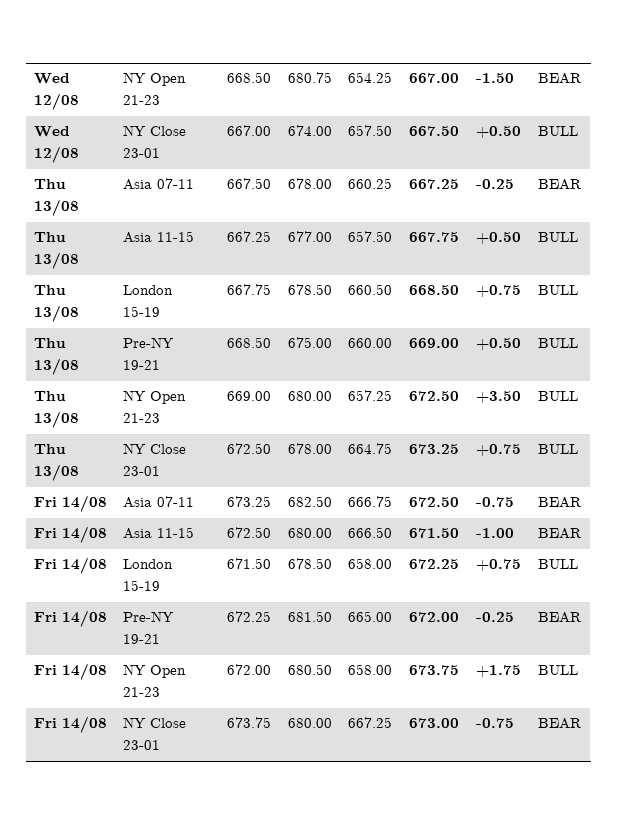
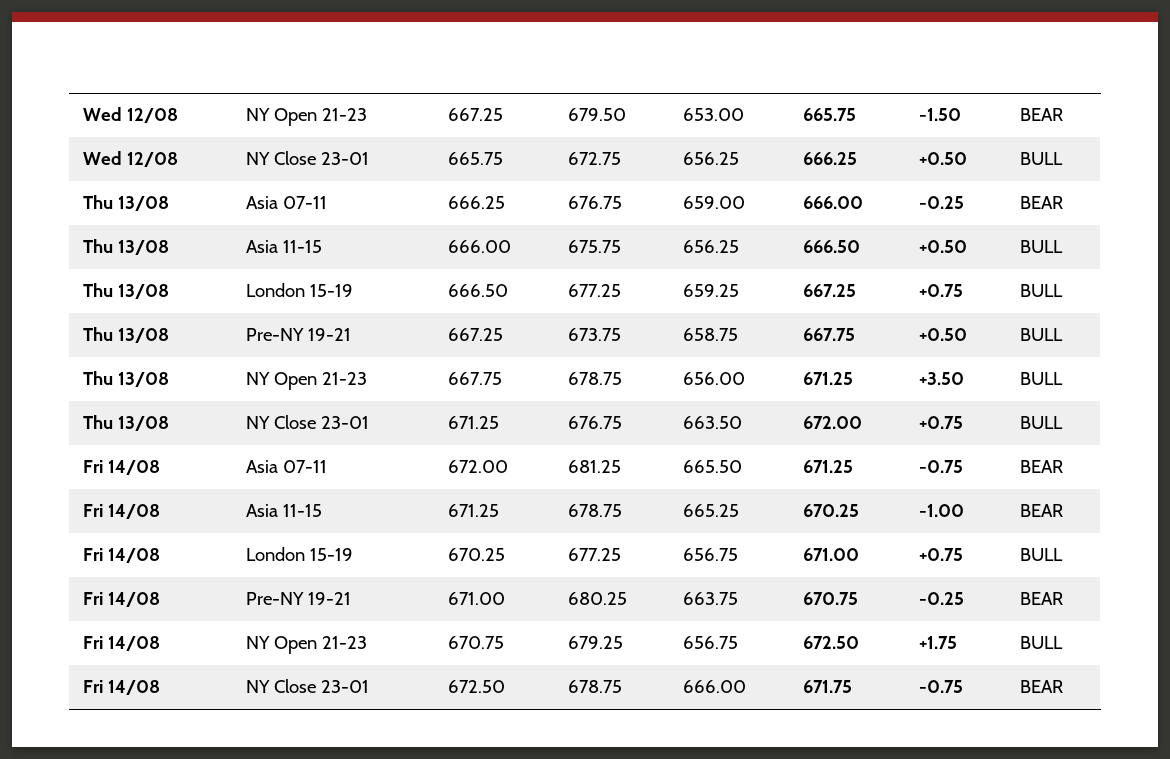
[226,72,271,83] [287,72,332,83] [347,72,392,83] [408,73,459,83] 668.50 | 680.75 | 654.25 | 667.00 -> [448,108,504,121] [568,108,627,121] [683,108,745,121] [803,108,857,121] 667.25 | 679.50 | 653.00 | 665.75
[226,125,271,136] [287,125,332,136] [347,125,392,136] [408,126,459,136] 667.00 | 674.00 | 657.50 | 667.50 -> [448,152,504,165] [568,152,622,165] [683,152,740,165] [803,152,858,165] 665.75 | 672.75 | 656.25 | 666.25
[226,178,271,189] [287,178,332,189] [347,178,392,189] [408,179,459,189] 667.50 | 678.00 | 660.25 | 667.25 -> [448,196,506,209] [568,196,623,209] [683,196,746,209] [803,196,864,209] 666.25 | 676.75 | 659.00 | 666.00
[226,231,271,242] [287,231,332,242] [347,231,392,242] [408,232,459,242] 667.25 | 677.00 | 657.50 | 667.75 -> [448,240,512,253] [568,240,622,253] [683,240,740,253] [803,240,861,253] 666.00 | 675.75 | 656.25 | 666.50
[226,284,271,295] [287,284,332,295] [347,284,392,295] [408,285,459,295] 667.75 | 678.50 | 660.50 | 668.50 -> [448,284,509,297] [568,284,622,297] [683,284,740,297] [803,284,857,297] 666.50 | 677.25 | 659.25 | 667.25
[226,337,271,348] [287,337,332,348] [347,338,392,348] [408,338,459,348] 668.50 | 675.00 | 660.00 | 669.00 -> [448,328,504,341] [568,328,622,341] [683,328,739,341] [803,328,856,341] 667.25 | 673.75 | 658.75 | 667.75
[226,391,271,401] [287,391,332,401] [347,390,392,401] [408,391,459,401] 669.00 | 680.00 | 657.25 | 672.50 -> [448,372,503,385] [568,372,623,385] [683,372,746,385] [803,372,854,385] 667.75 | 678.75 | 656.00 | 671.25
[226,443,271,454] [287,443,332,454] [347,443,392,454] [408,444,459,454] 672.50 | 678.00 | 664.75 | 673.25 -> [448,416,500,429] [568,416,623,429] [683,416,743,429] [803,416,863,429] 671.25 | 676.75 | 663.50 | 672.00
[226,496,271,507] [287,496,332,507] [347,496,392,507] [408,497,459,507] 673.25 | 682.50 | 666.75 | 672.50 -> [448,460,509,473] [568,460,622,473] [683,460,743,473] [803,460,854,473] 672.00 | 681.25 | 665.50 | 671.25
[226,527,271,538] [287,528,332,538] [347,527,392,538] [408,528,459,538] 672.50 | 680.00 | 666.50 | 671.50 -> [448,504,500,517] [568,504,623,517] [683,504,740,517] [803,504,860,517] 671.25 | 678.75 | 665.25 | 670.25
[226,558,271,569] [287,558,332,569] [347,558,392,569] [408,559,459,569] 671.50 | 678.50 | 658.00 | 672.25 -> [448,548,506,561] [568,548,622,561] [683,548,739,561] [803,548,860,561] 670.25 | 677.25 | 656.75 | 671.00
[226,611,271,622] [287,611,332,622] [347,611,392,622] [408,612,459,622] 672.25 | 681.50 | 665.00 | 672.00 -> [448,592,506,605] [568,592,628,605] [683,592,739,605] [803,592,859,605] 671.00 | 680.25 | 663.75 | 670.75
[226,664,271,675] [287,664,332,675] [347,664,392,675] [408,665,459,675] 672.00 | 680.50 | 658.00 | 673.75 -> [448,636,505,649] [568,636,624,649] [683,636,739,649] [803,636,860,649] 670.75 | 679.25 | 656.75 | 672.50
[226,717,271,728] [287,718,332,728] [347,717,392,728] [408,718,459,728] 673.75 | 680.00 | 667.25 | 673.00 -> [448,680,506,693] [568,680,623,693] [683,680,747,693] [803,680,853,693] 672.50 | 678.75 | 666.00 | 671.75

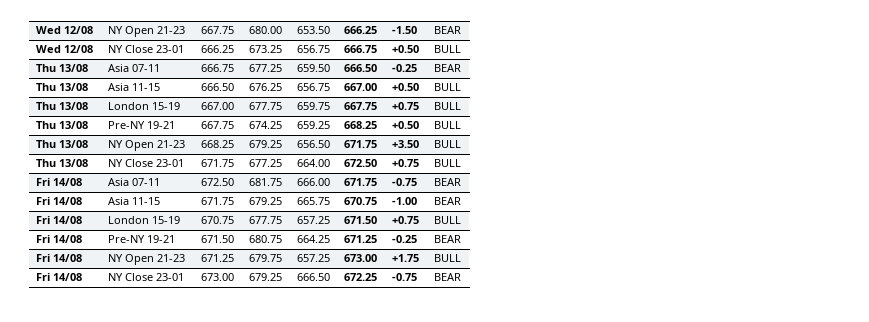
[448,108,504,121] [568,108,627,121] [683,108,745,121] [803,108,857,121] 667.25 | 679.50 | 653.00 | 665.75 -> [200,26,234,34] [248,26,282,34] [296,26,330,34] [343,26,377,34] 667.75 | 680.00 | 653.50 | 666.25
[448,152,504,165] [568,152,622,165] [683,152,740,165] [803,152,858,165] 665.75 | 672.75 | 656.25 | 666.25 -> [200,45,234,53] [248,45,282,53] [296,45,330,53] [343,45,377,53] 666.25 | 673.25 | 656.75 | 666.75
[448,196,506,209] [568,196,623,209] [683,196,746,209] [803,196,864,209] 666.25 | 676.75 | 659.00 | 666.00 -> [200,64,234,72] [248,64,282,72] [296,64,330,72] [343,64,377,72] 666.75 | 677.25 | 659.50 | 666.50
[448,240,512,253] [568,240,622,253] [683,240,740,253] [803,240,861,253] 666.00 | 675.75 | 656.25 | 666.50 -> [200,83,234,91] [248,83,282,91] [296,83,330,91] [343,83,377,91] 666.50 | 676.25 | 656.75 | 667.00
[448,284,509,297] [568,284,622,297] [683,284,740,297] [803,284,857,297] 666.50 | 677.25 | 659.25 | 667.25 -> [200,102,234,110] [248,102,282,110] [296,102,330,110] [343,102,377,110] 667.00 | 677.75 | 659.75 | 667.75
[448,328,504,341] [568,328,622,341] [683,328,739,341] [803,328,856,341] 667.25 | 673.75 | 658.75 | 667.75 -> [200,121,234,129] [248,121,282,129] [296,121,330,129] [343,121,377,129] 667.75 | 674.25 | 659.25 | 668.25
[448,372,503,385] [568,372,623,385] [683,372,746,385] [803,372,854,385] 667.75 | 678.75 | 656.00 | 671.25 -> [200,140,234,148] [248,140,282,148] [296,140,330,148] [343,140,377,148] 668.25 | 679.25 | 656.50 | 671.75
[448,416,500,429] [568,416,623,429] [683,416,743,429] [803,416,863,429] 671.25 | 676.75 | 663.50 | 672.00 -> [200,159,234,167] [248,159,282,167] [296,159,330,167] [343,159,377,167] 671.75 | 677.25 | 664.00 | 672.50
[448,460,509,473] [568,460,622,473] [683,460,743,473] [803,460,854,473] 672.00 | 681.25 | 665.50 | 671.25 -> [200,178,234,186] [248,178,282,186] [296,178,330,186] [343,178,377,186] 672.50 | 681.75 | 666.00 | 671.75
[448,504,500,517] [568,504,623,517] [683,504,740,517] [803,504,860,517] 671.25 | 678.75 | 665.25 | 670.25 -> [200,197,234,205] [248,197,282,205] [296,197,330,205] [343,197,377,205] 671.75 | 679.25 | 665.75 | 670.75
[448,548,506,561] [568,548,622,561] [683,548,739,561] [803,548,860,561] 670.25 | 677.25 | 656.75 | 671.00 -> [200,216,234,224] [248,216,282,224] [296,216,330,224] [343,216,377,224] 670.75 | 677.75 | 657.25 | 671.50
[448,592,506,605] [568,592,628,605] [683,592,739,605] [803,592,859,605] 671.00 | 680.25 | 663.75 | 670.75 -> [200,235,234,243] [248,235,282,243] [296,235,330,243] [343,235,377,243] 671.50 | 680.75 | 664.25 | 671.25
[448,636,505,649] [568,636,624,649] [683,636,739,649] [803,636,860,649] 670.75 | 679.25 | 656.75 | 672.50 -> [200,254,234,262] [248,254,282,262] [296,254,330,262] [343,254,377,262] 671.25 | 679.75 | 657.25 | 673.00
[448,680,506,693] [568,680,623,693] [683,680,747,693] [803,680,853,693] 672.50 | 678.75 | 666.00 | 671.75 -> [200,273,234,281] [248,273,282,281] [296,273,330,281] [343,273,377,281] 673.00 | 679.25 | 666.50 | 672.25

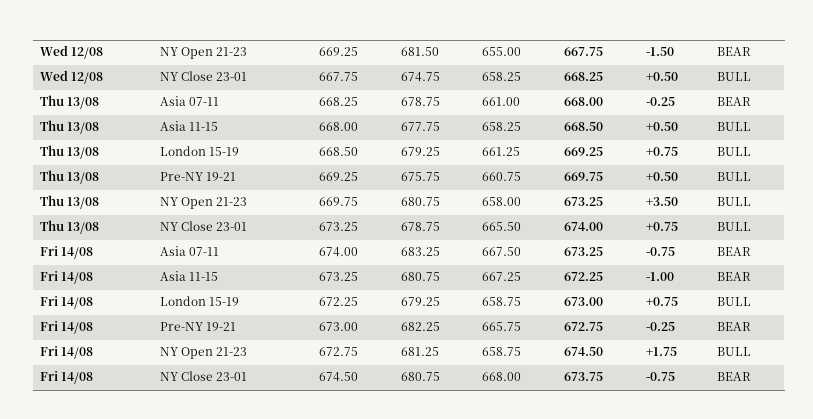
[200,26,234,34] [248,26,282,34] [296,26,330,34] [343,26,377,34] 667.75 | 680.00 | 653.50 | 666.25 -> [318,47,358,56] [400,47,439,56] [481,47,521,56] [563,47,603,56] 669.25 | 681.50 | 655.00 | 667.75
[200,45,234,53] [248,45,282,53] [296,45,330,53] [343,45,377,53] 666.25 | 673.25 | 656.75 | 666.75 -> [318,72,358,81] [400,72,440,82] [481,72,521,81] [563,72,603,81] 667.75 | 674.75 | 658.25 | 668.25
[200,64,234,72] [248,64,282,72] [296,64,330,72] [343,64,377,72] 666.75 | 677.25 | 659.50 | 666.50 -> [318,97,358,106] [400,97,440,106] [481,97,520,106] [563,97,603,106] 668.25 | 678.75 | 661.00 | 668.00
[200,83,234,91] [248,83,282,91] [296,83,330,91] [343,83,377,91] 666.50 | 676.25 | 656.75 | 667.00 -> [318,122,358,131] [400,122,440,131] [481,122,521,131] [563,122,603,131] 668.00 | 677.75 | 658.25 | 668.50
[200,102,234,110] [248,102,282,110] [296,102,330,110] [343,102,377,110] 667.00 | 677.75 | 659.75 | 667.75 -> [318,147,358,156] [400,147,440,156] [481,147,520,156] [563,147,603,156] 668.50 | 679.25 | 661.25 | 669.25
[200,121,234,129] [248,121,282,129] [296,121,330,129] [343,121,377,129] 667.75 | 674.25 | 659.25 | 668.25 -> [318,172,358,181] [400,172,440,181] [481,172,521,181] [563,172,603,181] 669.25 | 675.75 | 660.75 | 669.75
[200,140,234,148] [248,140,282,148] [296,140,330,148] [343,140,377,148] 668.25 | 679.25 | 656.50 | 671.75 -> [318,197,358,206] [400,197,440,206] [481,197,521,206] [563,197,603,206] 669.75 | 680.75 | 658.00 | 673.25
[200,159,234,167] [248,159,282,167] [296,159,330,167] [343,159,377,167] 671.75 | 677.25 | 664.00 | 672.50 -> [318,222,358,231] [400,222,440,231] [481,222,521,231] [563,222,603,231] 673.25 | 678.75 | 665.50 | 674.00
[200,178,234,186] [248,178,282,186] [296,178,330,186] [343,178,377,186] 672.50 | 681.75 | 666.00 | 671.75 -> [318,247,358,257] [400,247,440,256] [481,247,521,256] [563,247,603,256] 674.00 | 683.25 | 667.50 | 673.25
[200,197,234,205] [248,197,282,205] [296,197,330,205] [343,197,377,205] 671.75 | 679.25 | 665.75 | 670.75 -> [318,272,358,281] [400,272,440,281] [481,272,521,281] [563,272,603,281] 673.25 | 680.75 | 667.25 | 672.25
[200,216,234,224] [248,216,282,224] [296,216,330,224] [343,216,377,224] 670.75 | 677.75 | 657.25 | 671.50 -> [318,297,358,306] [400,297,440,306] [481,297,521,306] [563,297,603,306] 672.25 | 679.25 | 658.75 | 673.00
[200,235,234,243] [248,235,282,243] [296,235,330,243] [343,235,377,243] 671.50 | 680.75 | 664.25 | 671.25 -> [318,322,358,331] [400,322,440,331] [481,322,521,331] [563,322,603,331] 673.00 | 682.25 | 665.75 | 672.75
[200,254,234,262] [248,254,282,262] [296,254,330,262] [343,254,377,262] 671.25 | 679.75 | 657.25 | 673.00 -> [318,347,358,356] [400,347,439,356] [481,347,521,356] [563,347,603,356] 672.75 | 681.25 | 658.75 | 674.50
[200,273,234,281] [248,273,282,281] [296,273,330,281] [343,273,377,281] 673.00 | 679.25 | 666.50 | 672.25 -> [318,372,358,382] [400,372,440,381] [481,372,521,381] [563,372,603,381] 674.50 | 680.75 | 668.00 | 673.75

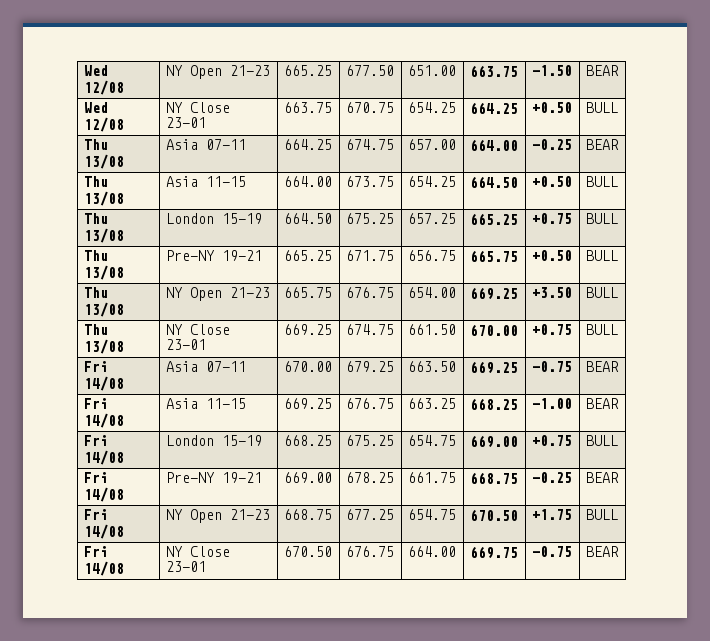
[318,47,358,56] [400,47,439,56] [481,47,521,56] [563,47,603,56] 669.25 | 681.50 | 655.00 | 667.75 -> [283,65,332,76] [345,65,394,76] [407,65,456,76] [469,65,518,77] 665.25 | 677.50 | 651.00 | 663.75
[318,72,358,81] [400,72,440,82] [481,72,521,81] [563,72,603,81] 667.75 | 674.75 | 658.25 | 668.25 -> [283,102,332,113] [345,102,394,113] [407,102,456,113] [469,102,518,114] 663.75 | 670.75 | 654.25 | 664.25
[318,97,358,106] [400,97,440,106] [481,97,520,106] [563,97,603,106] 668.25 | 678.75 | 661.00 | 668.00 -> [283,139,332,150] [345,139,394,150] [407,139,456,150] [469,139,518,151] 664.25 | 674.75 | 657.00 | 664.00
[318,122,358,131] [400,122,440,131] [481,122,521,131] [563,122,603,131] 668.00 | 677.75 | 658.25 | 668.50 -> [283,176,332,187] [345,176,394,187] [407,176,456,187] [469,176,518,188] 664.00 | 673.75 | 654.25 | 664.50
[318,147,358,156] [400,147,440,156] [481,147,520,156] [563,147,603,156] 668.50 | 679.25 | 661.25 | 669.25 -> [283,213,332,224] [345,213,394,224] [407,213,456,224] [469,213,518,225] 664.50 | 675.25 | 657.25 | 665.25
[318,172,358,181] [400,172,440,181] [481,172,521,181] [563,172,603,181] 669.25 | 675.75 | 660.75 | 669.75 -> [283,250,332,261] [345,250,394,261] [407,250,456,261] [469,250,518,262] 665.25 | 671.75 | 656.75 | 665.75
[318,197,358,206] [400,197,440,206] [481,197,521,206] [563,197,603,206] 669.75 | 680.75 | 658.00 | 673.25 -> [283,287,332,298] [345,287,394,298] [407,287,456,298] [469,287,518,300] 665.75 | 676.75 | 654.00 | 669.25
[318,222,358,231] [400,222,440,231] [481,222,521,231] [563,222,603,231] 673.25 | 678.75 | 665.50 | 674.00 -> [283,324,332,335] [345,324,394,335] [407,324,456,335] [469,324,518,336] 669.25 | 674.75 | 661.50 | 670.00
[318,247,358,257] [400,247,440,256] [481,247,521,256] [563,247,603,256] 674.00 | 683.25 | 667.50 | 673.25 -> [283,361,332,372] [345,361,394,372] [407,361,456,372] [469,361,518,374] 670.00 | 679.25 | 663.50 | 669.25
[318,272,358,281] [400,272,440,281] [481,272,521,281] [563,272,603,281] 673.25 | 680.75 | 667.25 | 672.25 -> [283,398,332,409] [345,398,394,409] [407,398,456,409] [469,398,518,410] 669.25 | 676.75 | 663.25 | 668.25
[318,297,358,306] [400,297,440,306] [481,297,521,306] [563,297,603,306] 672.25 | 679.25 | 658.75 | 673.00 -> [283,435,332,446] [345,435,394,446] [407,435,456,446] [469,435,518,448] 668.25 | 675.25 | 654.75 | 669.00
[318,322,358,331] [400,322,440,331] [481,322,521,331] [563,322,603,331] 673.00 | 682.25 | 665.75 | 672.75 -> [283,472,332,483] [345,472,394,483] [407,472,456,483] [469,472,518,484] 669.00 | 678.25 | 661.75 | 668.75
[318,347,358,356] [400,347,439,356] [481,347,521,356] [563,347,603,356] 672.75 | 681.25 | 658.75 | 674.50 -> [283,509,332,520] [345,509,394,520] [407,509,456,520] [469,509,518,521] 668.75 | 677.25 | 654.75 | 670.50
[318,372,358,382] [400,372,440,381] [481,372,521,381] [563,372,603,381] 674.50 | 680.75 | 668.00 | 673.75 -> [283,546,332,557] [345,546,394,557] [407,546,456,557] [469,546,518,559] 670.50 | 676.75 | 664.00 | 669.75

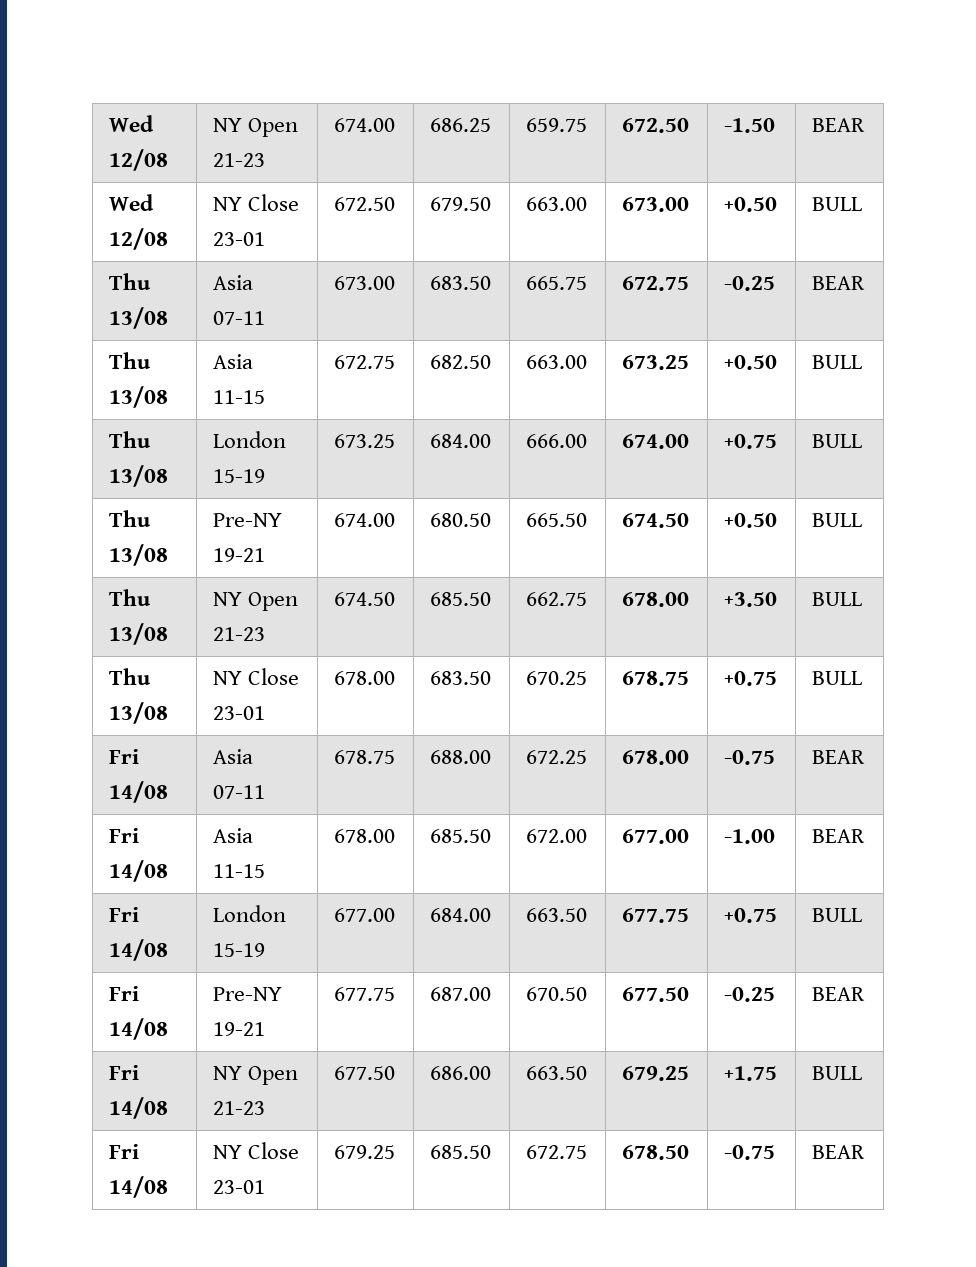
[283,65,332,76] [345,65,394,76] [407,65,456,76] [469,65,518,77] 665.25 | 677.50 | 651.00 | 663.75 -> [334,118,396,132] [430,118,492,132] [526,118,588,132] [622,118,690,133] 674.00 | 686.25 | 659.75 | 672.50
[283,102,332,113] [345,102,394,113] [407,102,456,113] [469,102,518,114] 663.75 | 670.75 | 654.25 | 664.25 -> [334,197,396,211] [430,197,492,211] [526,197,588,211] [622,197,690,212] 672.50 | 679.50 | 663.00 | 673.00
[283,139,332,150] [345,139,394,150] [407,139,456,150] [469,139,518,151] 664.25 | 674.75 | 657.00 | 664.00 -> [334,276,396,290] [430,276,492,290] [526,276,588,290] [622,276,690,291] 673.00 | 683.50 | 665.75 | 672.75
[283,176,332,187] [345,176,394,187] [407,176,456,187] [469,176,518,188] 664.00 | 673.75 | 654.25 | 664.50 -> [334,355,396,369] [430,355,492,369] [526,355,588,369] [622,355,690,370] 672.75 | 682.50 | 663.00 | 673.25
[283,213,332,224] [345,213,394,224] [407,213,456,224] [469,213,518,225] 664.50 | 675.25 | 657.25 | 665.25 -> [334,434,396,448] [430,434,492,448] [526,434,588,448] [622,434,690,449] 673.25 | 684.00 | 666.00 | 674.00
[283,250,332,261] [345,250,394,261] [407,250,456,261] [469,250,518,262] 665.25 | 671.75 | 656.75 | 665.75 -> [334,513,396,527] [430,513,492,527] [526,513,588,527] [622,513,690,528] 674.00 | 680.50 | 665.50 | 674.50
[283,287,332,298] [345,287,394,298] [407,287,456,298] [469,287,518,300] 665.75 | 676.75 | 654.00 | 669.25 -> [334,592,396,606] [430,592,492,606] [526,592,588,606] [622,592,690,607] 674.50 | 685.50 | 662.75 | 678.00
[283,324,332,335] [345,324,394,335] [407,324,456,335] [469,324,518,336] 669.25 | 674.75 | 661.50 | 670.00 -> [334,671,396,685] [430,671,492,685] [526,671,588,685] [622,671,690,686] 678.00 | 683.50 | 670.25 | 678.75
[283,361,332,372] [345,361,394,372] [407,361,456,372] [469,361,518,374] 670.00 | 679.25 | 663.50 | 669.25 -> [334,750,396,764] [430,750,492,764] [526,750,588,764] [622,750,690,765] 678.75 | 688.00 | 672.25 | 678.00
[283,398,332,409] [345,398,394,409] [407,398,456,409] [469,398,518,410] 669.25 | 676.75 | 663.25 | 668.25 -> [334,829,396,843] [430,829,492,843] [526,829,588,843] [622,829,690,844] 678.00 | 685.50 | 672.00 | 677.00
[283,435,332,446] [345,435,394,446] [407,435,456,446] [469,435,518,448] 668.25 | 675.25 | 654.75 | 669.00 -> [334,908,396,922] [430,908,492,922] [526,908,588,922] [622,908,690,923] 677.00 | 684.00 | 663.50 | 677.75
[283,472,332,483] [345,472,394,483] [407,472,456,483] [469,472,518,484] 669.00 | 678.25 | 661.75 | 668.75 -> [334,987,396,1001] [430,987,492,1001] [526,987,588,1001] [622,987,690,1002] 677.75 | 687.00 | 670.50 | 677.50
[283,509,332,520] [345,509,394,520] [407,509,456,520] [469,509,518,521] 668.75 | 677.25 | 654.75 | 670.50 -> [334,1066,396,1080] [430,1066,492,1080] [526,1066,588,1080] [622,1066,690,1081] 677.50 | 686.00 | 663.50 | 679.25
[283,546,332,557] [345,546,394,557] [407,546,456,557] [469,546,518,559] 670.50 | 676.75 | 664.00 | 669.75 -> [334,1145,396,1159] [430,1145,492,1159] [526,1145,588,1159] [622,1145,690,1160] 679.25 | 685.50 | 672.75 | 678.50

